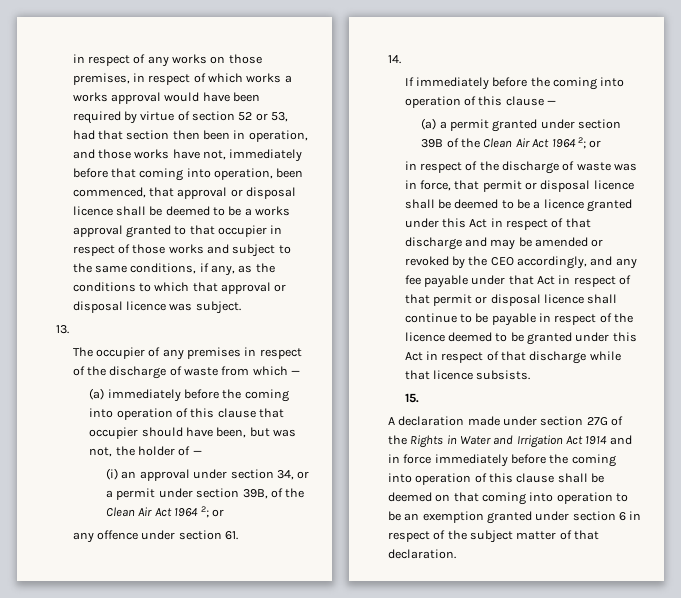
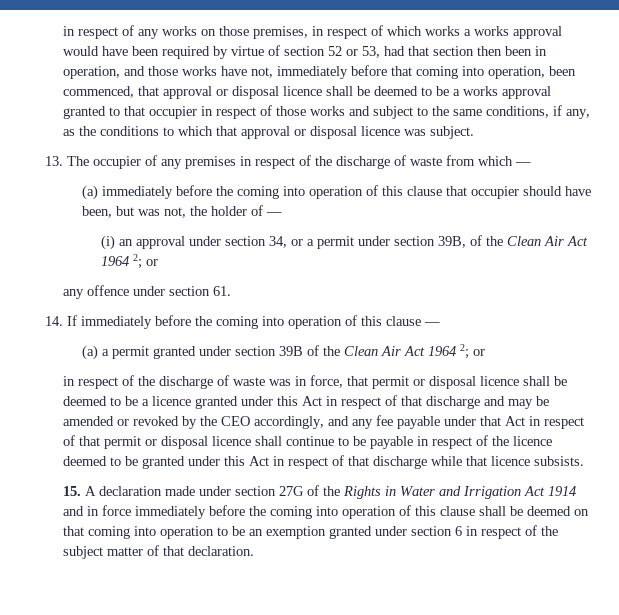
(69, 329) // -> (63, 161) none
(401, 59) // -> (63, 321) none
(419, 398) // -> (82, 491) none

